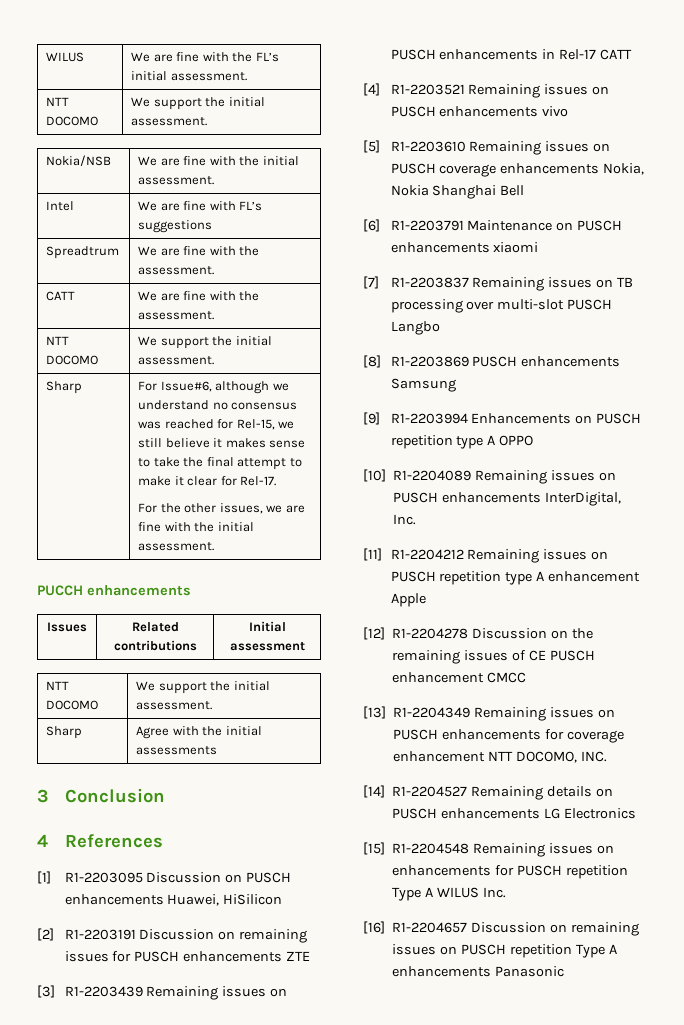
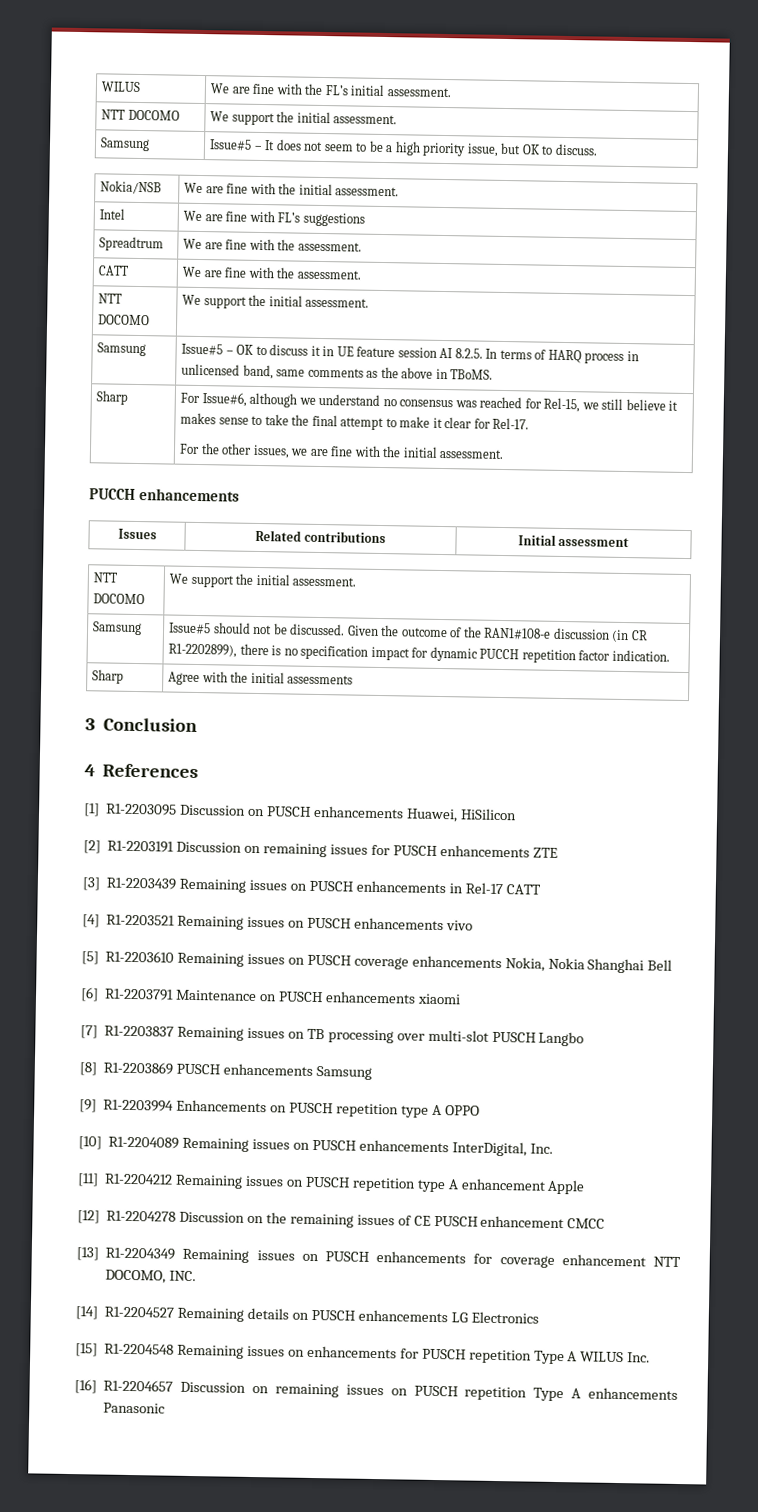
(208, 121) none -> [100,137,151,152] [209,139,598,157] // Samsung | Issue#5 – It does not seem to be a high priority issue, but OK to discuss.
(215, 360) none -> [97,342,147,357] [181,343,639,364] [181,363,494,380] // Samsung | Issue#5 – OK to discuss it in UE feature session AI 8.2.5. In terms of HARQ process in unlicensed band, same comments as the above in TBoMS.
(213, 705) none -> [92,621,143,636] [168,622,648,643] [168,643,670,664] // Samsung | Issue#5 should not be discussed. Given the outcome of the RAN1#108-e discussion (in CR R1-2202899), there is no specification impact for dynamic PUCCH repetition factor indication.

